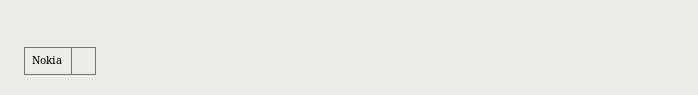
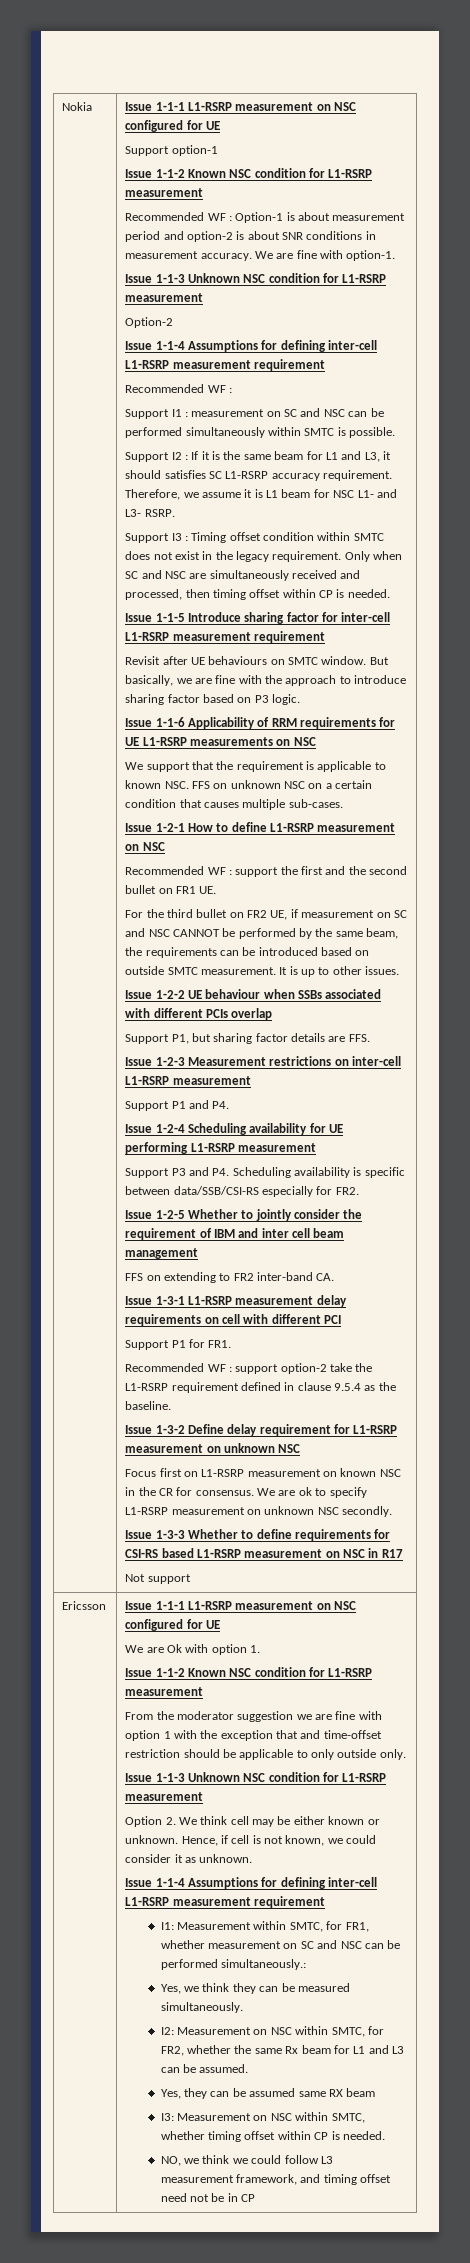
(63, 60) none -> [125,102,357,111] [125,120,220,132] [125,145,218,156] [125,168,373,178] [125,188,204,197] [125,212,406,223] [125,231,376,242] [125,250,396,261] [125,273,387,283] [125,293,204,302] [125,317,174,328] [125,340,378,352] [125,359,325,371] [125,384,232,393] [125,408,384,419] [125,427,396,438] [125,451,392,462] [125,470,393,481] [125,489,397,500] [125,509,175,517] [125,532,384,543] [125,551,403,562] [125,570,361,581] [125,589,390,600] [125,612,391,624] [125,631,325,643] [125,656,389,665] [125,675,407,686] [125,694,301,705] [125,717,396,729] [125,737,316,746] [125,761,386,772] [125,780,373,789] [125,799,343,810] [125,822,396,832] [125,842,165,851] [125,866,408,877] [125,885,217,894] [125,909,407,920] [125,928,399,939] [125,947,370,958] [125,966,400,977] [125,989,382,999] [125,1008,273,1020] [125,1033,370,1044] [125,1056,402,1066] [125,1076,251,1085] [125,1100,230,1111] [125,1123,344,1135] [125,1142,316,1154] [125,1167,405,1178] [125,1186,359,1197] [125,1209,363,1221] [125,1228,345,1240] [125,1248,199,1259] [125,1272,335,1283] [125,1295,347,1307] [125,1314,342,1326] [125,1339,232,1350] [125,1363,373,1374] [125,1382,396,1393] [125,1401,172,1410] [125,1424,398,1436] [125,1443,301,1453] [125,1468,401,1477] [125,1487,367,1498] [125,1506,393,1517] [125,1529,391,1541] [125,1548,403,1558] [125,1574,191,1584] [62,1601,107,1610] [125,1601,357,1610] [125,1619,220,1631] [125,1644,261,1655] [125,1667,373,1677] [125,1687,204,1696] [125,1711,382,1722] [125,1730,382,1741] [125,1749,406,1760] [125,1772,387,1782] [125,1792,204,1801] [125,1816,380,1827] [125,1835,377,1846] [125,1854,253,1863] [125,1877,378,1889] [125,1896,325,1908] [160,1921,369,1932] [160,1940,401,1949] [160,1959,307,1970] [160,1983,350,1994] [160,2002,243,2013] [160,2026,384,2037] [160,2045,405,2056] [160,2064,249,2073] [160,2088,376,2099] [160,2112,365,2123] [160,2131,385,2142] [160,2155,333,2166] [160,2174,392,2185] [160,2193,256,2202] Issue 1-1-1 L1-RSRP measurement on NSC configured for UE // Support option-1 // Issue 1-1-2 Known NSC condition for L1-RSRP measurement // Recommended WF : Option-1 is about measurement period and option-2 is about SNR conditions in measurement accuracy. We are fine with option-1. // Issue 1-1-3 Unknown NSC condition for L1-RSRP measurement // Option-2 // Issue 1-1-4 Assumptions for defining inter-cell L1-RSRP measurement requirement // Recommended WF : // Support I1 : measurement on SC and NSC can be performed simultaneously within SMTC is possible. // Support I2 : If it is the same beam for L1 and L3, it should satisfies SC L1-RSRP accuracy requirement. Therefore, we assume it is L1 beam for NSC L1- and L3- RSRP. // Support I3 : Timing offset condition within SMTC does not exist in the legacy requirement. Only when SC and NSC are simultaneously received and processed, then timing offset within CP is needed. // Issue 1-1-5 Introduce sharing factor for inter-cell L1-RSRP measurement requirement // Revisit after UE behaviours on SMTC window. But basically, we are fine with the approach to introduce sharing factor based on P3 logic. // Issue 1-1-6 Applicability of RRM requirements for UE L1-RSRP measurements on NSC // We support that the requirement is applicable to known NSC. FFS on unknown NSC on a certain condition that causes multiple sub-cases. // Issue 1-2-1 How to define L1-RSRP measurement on NSC // Recommended WF : support the first and the second bullet on FR1 UE. // For the third bullet on FR2 UE, if measurement on SC and NSC CANNOT be performed by the same beam, the requirements can be introduced based on outside SMTC measurement. It is up to other issues. // Issue 1-2-2 UE behaviour when SSBs associated with different PCIs overlap // Support P1, but sharing factor details are FFS. // Issue 1-2-3 Measurement restrictions on inter-cell L1-RSRP measurement // Support P1 and P4. // Issue 1-2-4 Scheduling availability for UE performing L1-RSRP measurement // Support P3 and P4. Scheduling availability is specific between data/SSB/CSI-RS especially for FR2. // Issue 1-2-5 Whether to jointly consider the requirement of IBM and inter cell beam management // FFS on extending to FR2 inter-band CA. // Issue 1-3-1 L1-RSRP measurement delay requirements on cell with different PCI // Support P1 for FR1. // Recommended WF : support option-2 take the L1-RSRP requirement defined in clause 9.5.4 as the baseline. // Issue 1-3-2 Define delay requirement for L1-RSRP measurement on unknown NSC // Focus first on L1-RSRP measurement on known NSC in the CR for consensus. We are ok to specify L1-RSRP measurement on unknown NSC secondly. // Issue 1-3-3 Whether to define requirements for CSI-RS based L1-RSRP measurement on NSC in R17 // Not support // Ericsson | Issue 1-1-1 L1-RSRP measurement on NSC configured for UE // We are Ok with option 1. // Issue 1-1-2 Known NSC condition for L1-RSRP measurement // From the moderator suggestion we are fine with option 1 with the exception that and time-offset restriction should be applicable to only outside only. // Issue 1-1-3 Unknown NSC condition for L1-RSRP measurement // Option 2. We think cell may be either known or unknown. Hence, if cell is not known, we could consider it as unknown. // Issue 1-1-4 Assumptions for defining inter-cell L1-RSRP measurement requirement // I1: Measurement within SMTC, for FR1, whether measurement on SC and NSC can be performed simultaneously.: // Yes, we think they can be measured simultaneously. // I2: Measurement on NSC within SMTC, for FR2, whether the same Rx beam for L1 and L3 can be assumed. // Yes, they can be assumed same RX beam // I3: Measurement on NSC within SMTC, whether timing offset within CP is needed. // NO, we think we could follow L3 measurement framework, and timing offset need not be in CP

